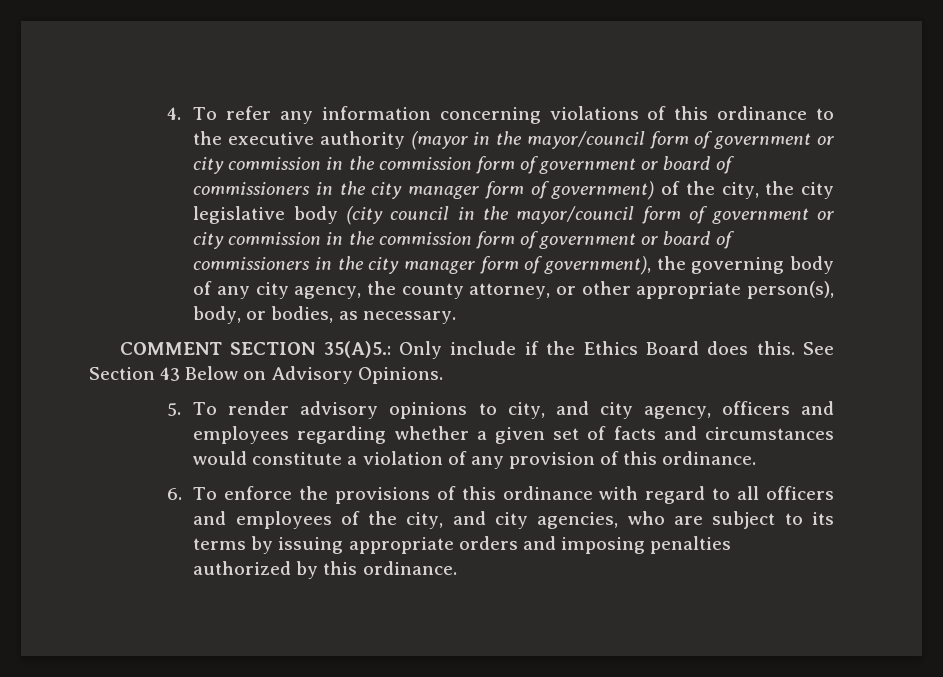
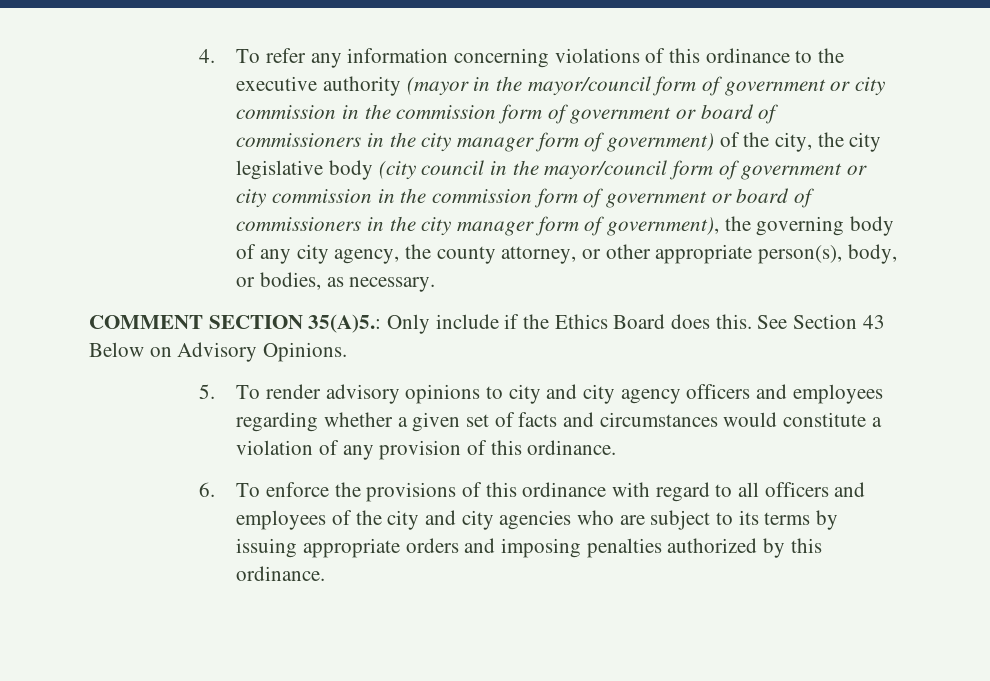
[507,401,711,419] city, and city agency, -> [508,384,681,404] city and city agency
[406,511,619,529] city, and city agencies, -> [387,510,572,530] city and city agencies

